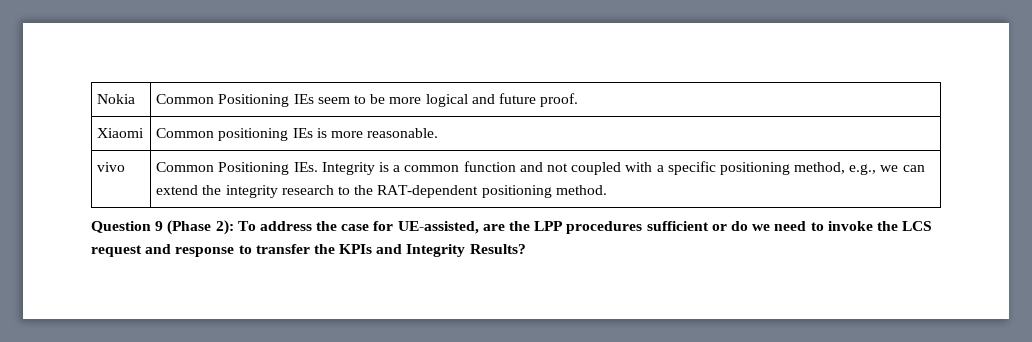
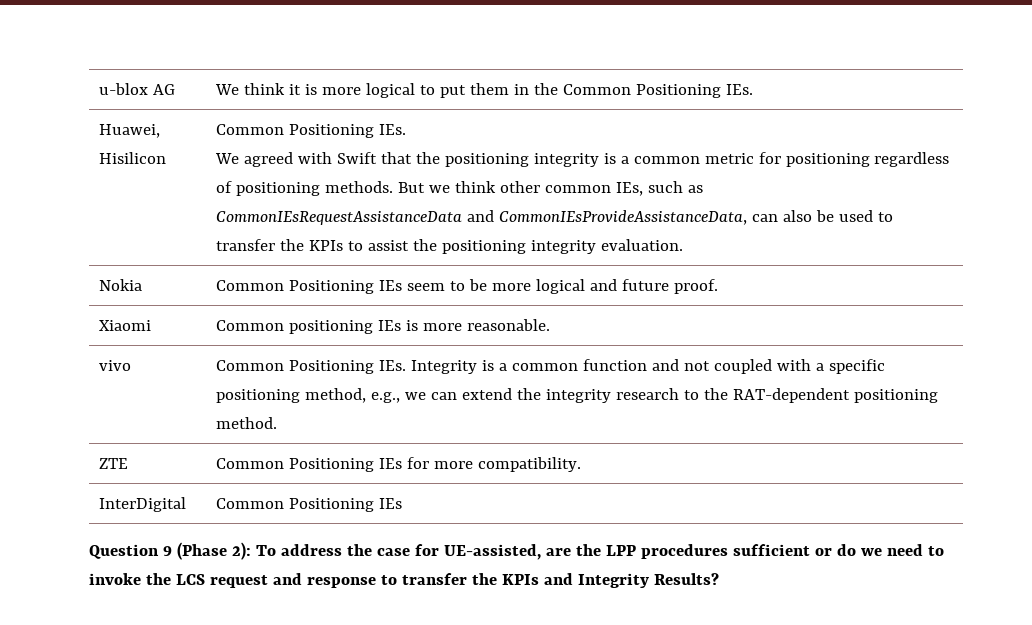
(97, 99) none -> [98,83,175,95] [214,83,753,98] [98,124,160,138] [98,152,166,164] [215,124,406,138] [214,152,950,167] [215,181,703,196] [215,210,893,225] [215,239,683,254] u-blox AG | We think it is more logical to put them in the Common Positioning IEs. // Huawei, Hisilicon | Common Positioning IEs. // We agreed with Swift that the positioning integrity is a common metric for positioning regardless of positioning methods. But we think other common IEs, such as CommonIEsRequestAssistanceData and CommonIEsProvideAssistanceData, can also be used to transfer the KPIs to assist the positioning integrity evaluation. //
(607, 190) none -> [98,458,128,469] [215,457,581,472] [98,497,186,512] [215,498,402,512] // ZTE | Common Positioning IEs for more compatibility. // InterDigital | Common Positioning IEs

